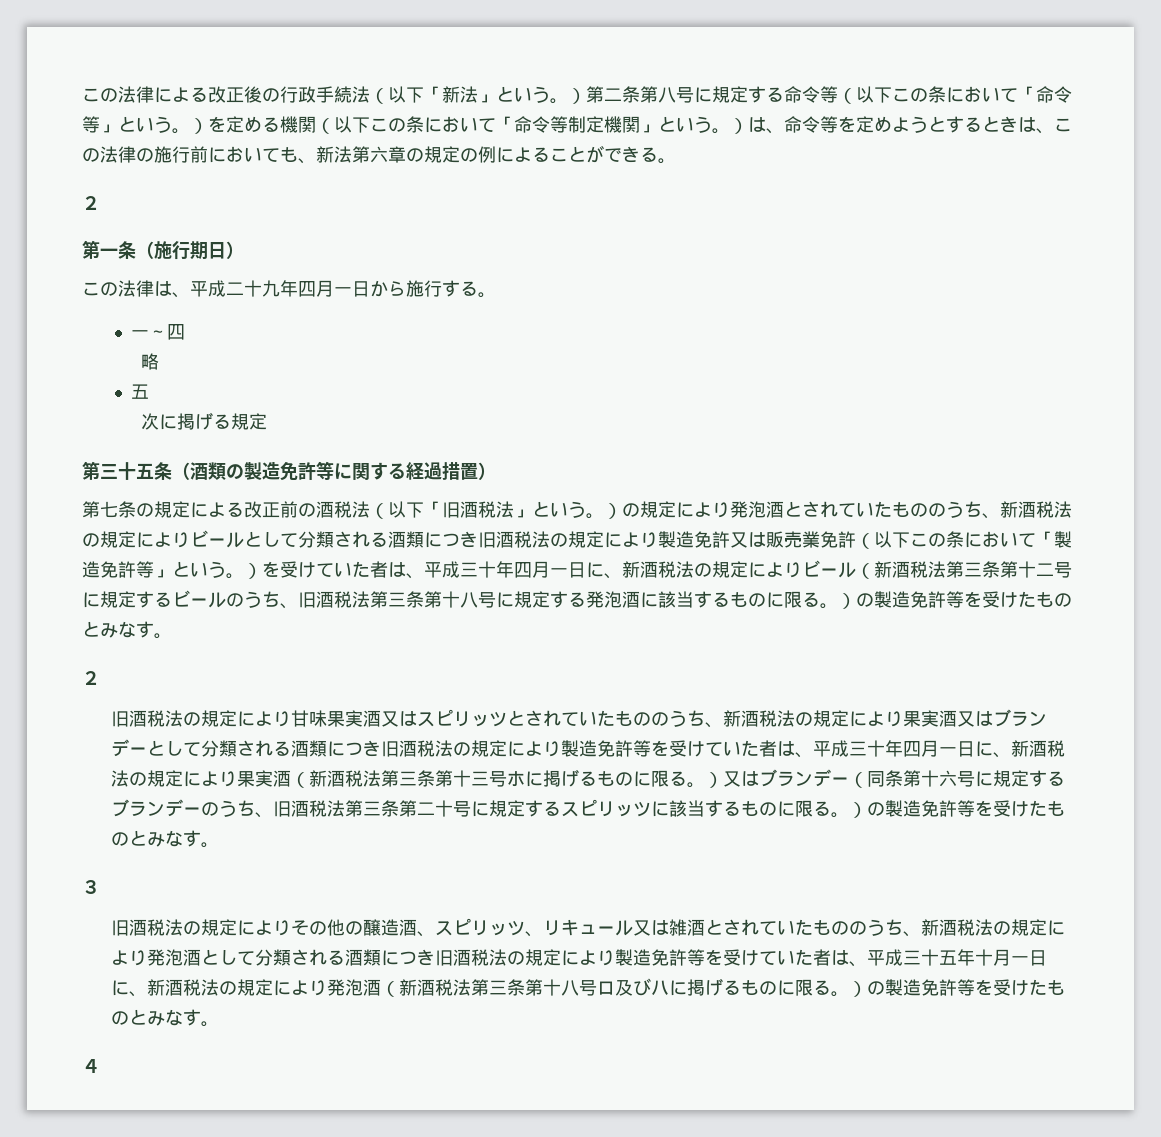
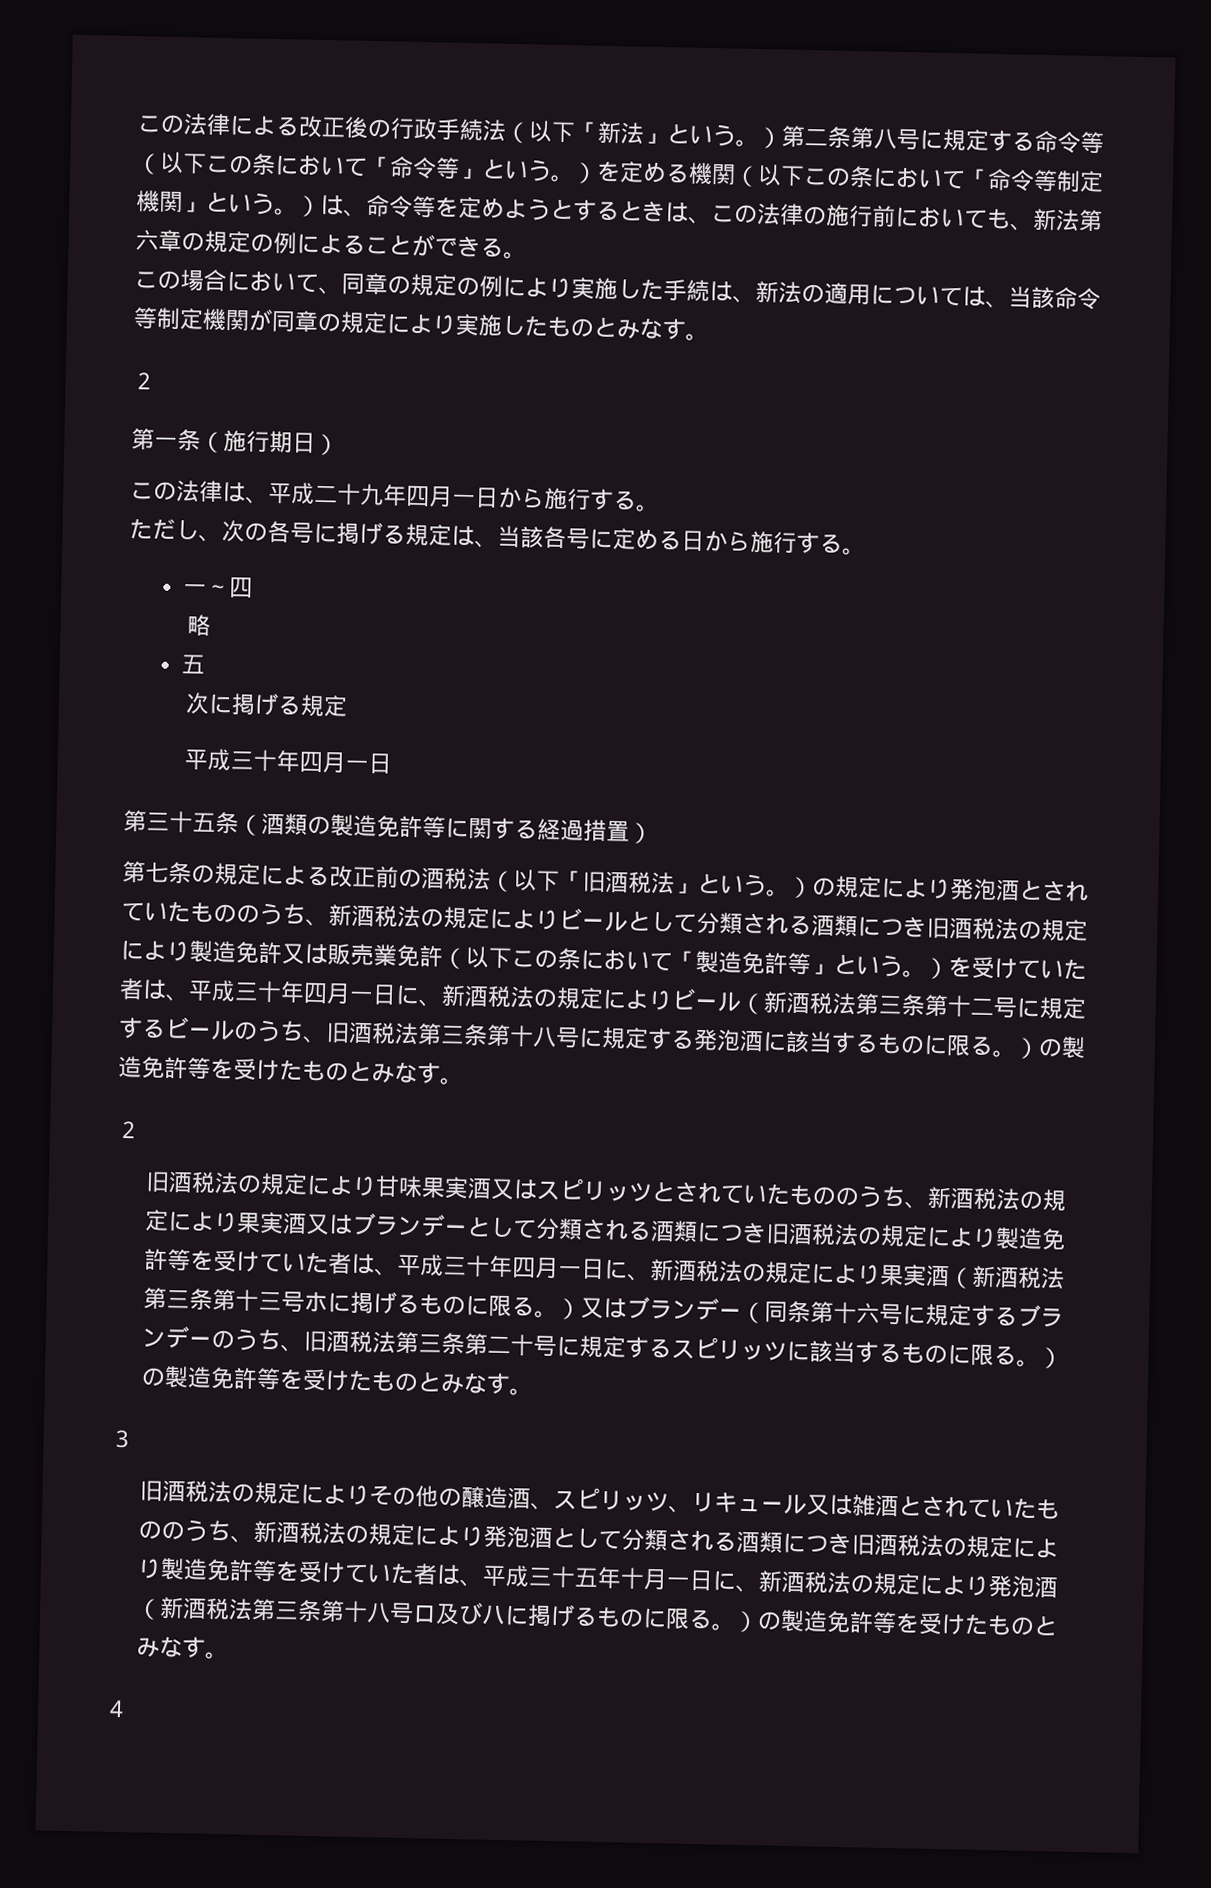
(676, 161) none -> [134,269,1101,311] [133,307,709,342] // この場合において、同章の規定の例により実施した手続は、新法の適用については、当該命令等制定機関が同章の規定により実施したものとみなす。
(496, 295) none -> [129,518,866,556] // ただし、次の各号に掲げる規定は、当該各号に定める日から施行する。
(267, 421) none -> [184,748,393,775] // 平成三十年四月一日

